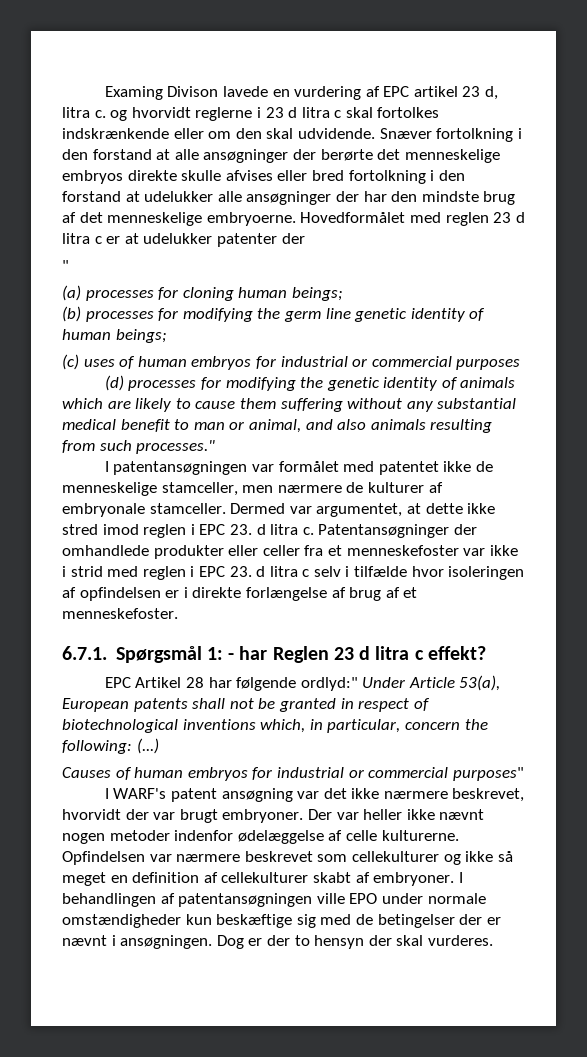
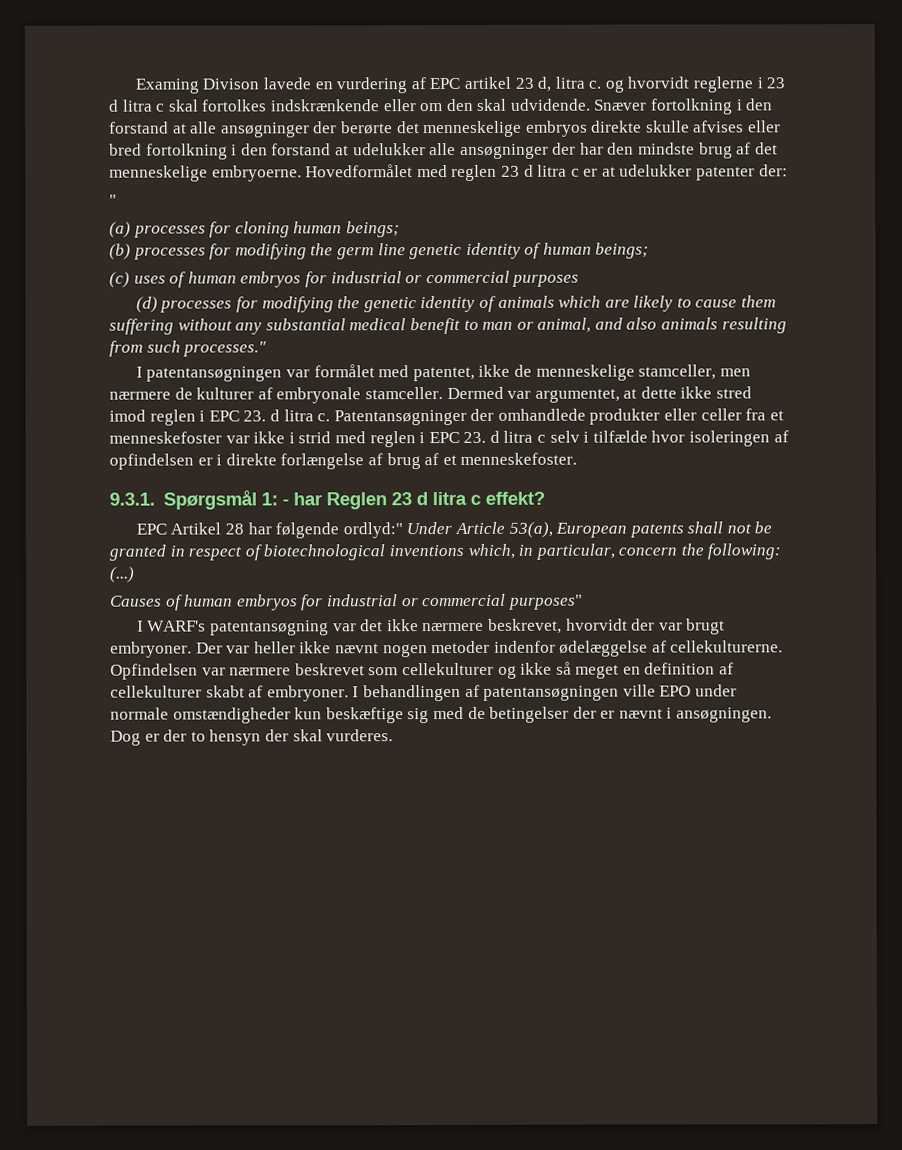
[281,233,305,244] der -> [758,164,788,177] der:
[378,461,439,475] patentet -> [412,366,475,382] patentet,
[62,646,107,660] 6.7.1. -> [109,492,155,506] 9.3.1.
[170,788,293,802] patent ansøgning -> [209,620,329,636] patentansøgning
[345,830,459,841] celle kulturerne. -> [670,640,784,653] cellekulturerne.

